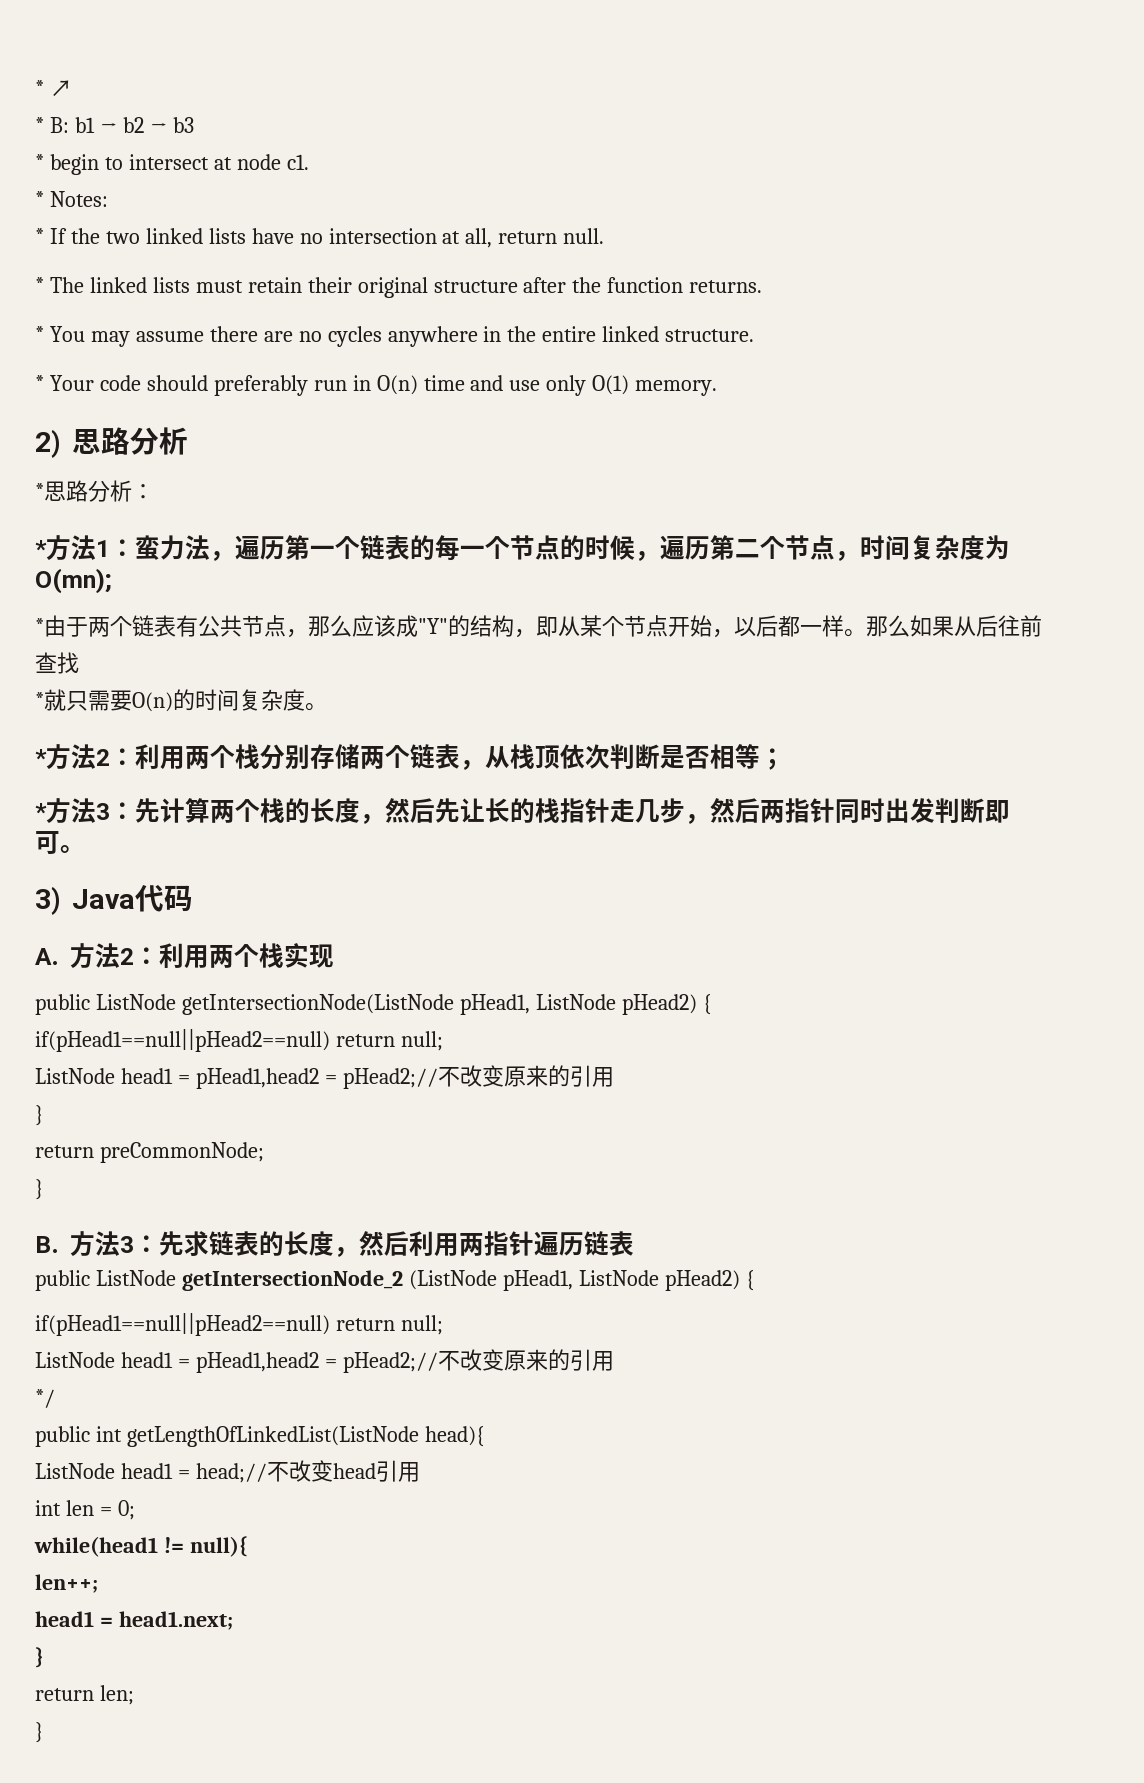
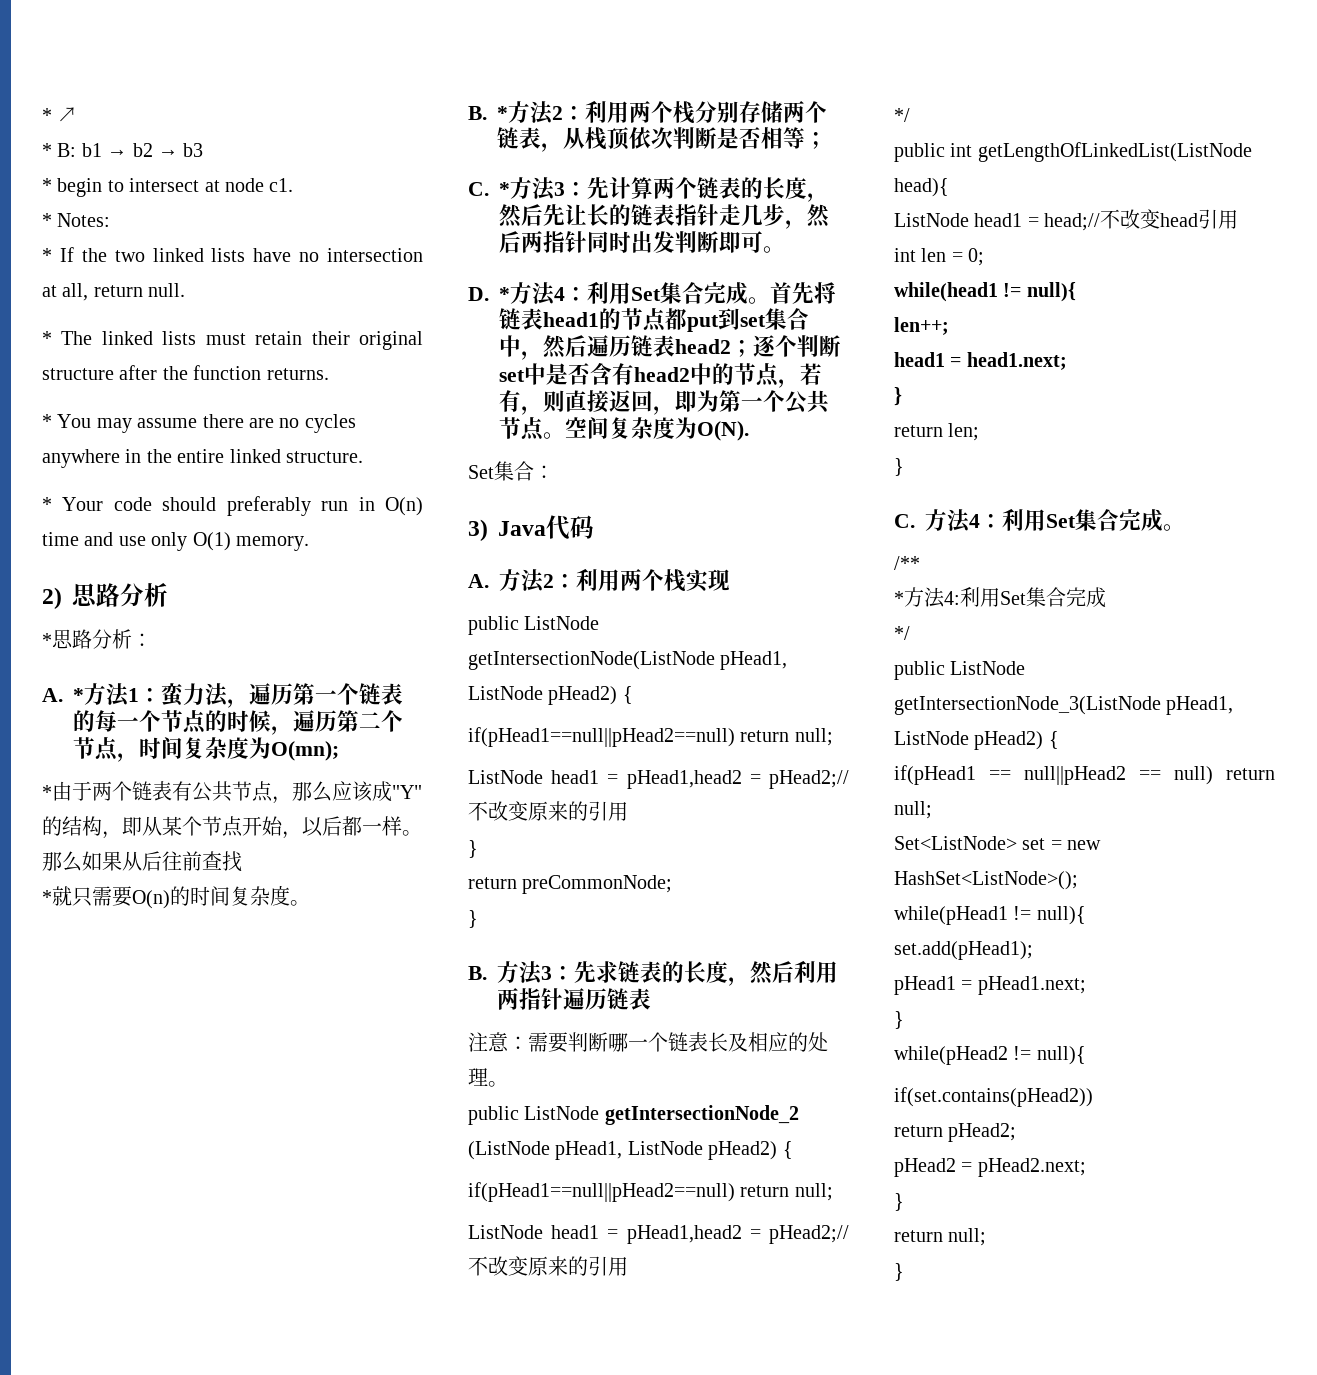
(154, 491) none -> [42,688,63,702] A.
(327, 707) none -> [468,106,487,120] B.
(785, 759) none -> [468,182,489,196] C.
[260,798,285,823] 栈 -> [697,177,741,199] 链表
[535,798,560,823] 栈 -> [631,204,675,226] 链表
(85, 849) none -> [468,281,836,306] [499,308,809,332] [499,335,841,360] [499,362,822,388] [499,390,829,415] [499,417,749,441] [468,461,554,481] // D. *方法4：利用Set集合完成。首先将链表head1的节点都put到set集合中，然后遍历链表head2；逐个判断set中是否含有head2中的节点，若有，则直接返回，即为第一个公共节点。空间复杂度为O(N). // Set集合：
(634, 1243) none -> [468,1032,828,1053] [468,1068,508,1087] // 注意：需要判断哪一个链表长及相应的处理。
(44, 1732) none -> [894,508,1185,533] [894,556,920,570] [894,587,1106,608] [894,626,910,640] [894,661,1026,680] [894,696,1234,715] [894,731,1059,750] [894,765,1275,785] [894,801,932,819] [894,836,1102,850] [894,871,1078,890] [894,906,1086,925] [894,941,1033,960] [894,976,1086,995] [894,1011,904,1029] [894,1046,1086,1065] [894,1087,1093,1107] [894,1123,1017,1142] [894,1158,1086,1177] [894,1193,904,1211] [894,1228,987,1246] [894,1263,904,1281] // C.方法4：利用Set集合完成。 // /** // *方法4:利用Set集合完成 // */ // public ListNode getIntersectionNode_3(ListNode pHead1, ListNode pHead2) { // if(pHead1 == null||pHead2 == null) return null; // Set<ListNode> set = new HashSet<ListNode>(); // while(pHead1 != null){ // set.add(pHead1); // pHead1 = pHead1.next; // } // while(pHead2 != null){ // if(set.contains(pHead2)) // return pHead2; // pHead2 = pHead2.next; // } // return null; // }

